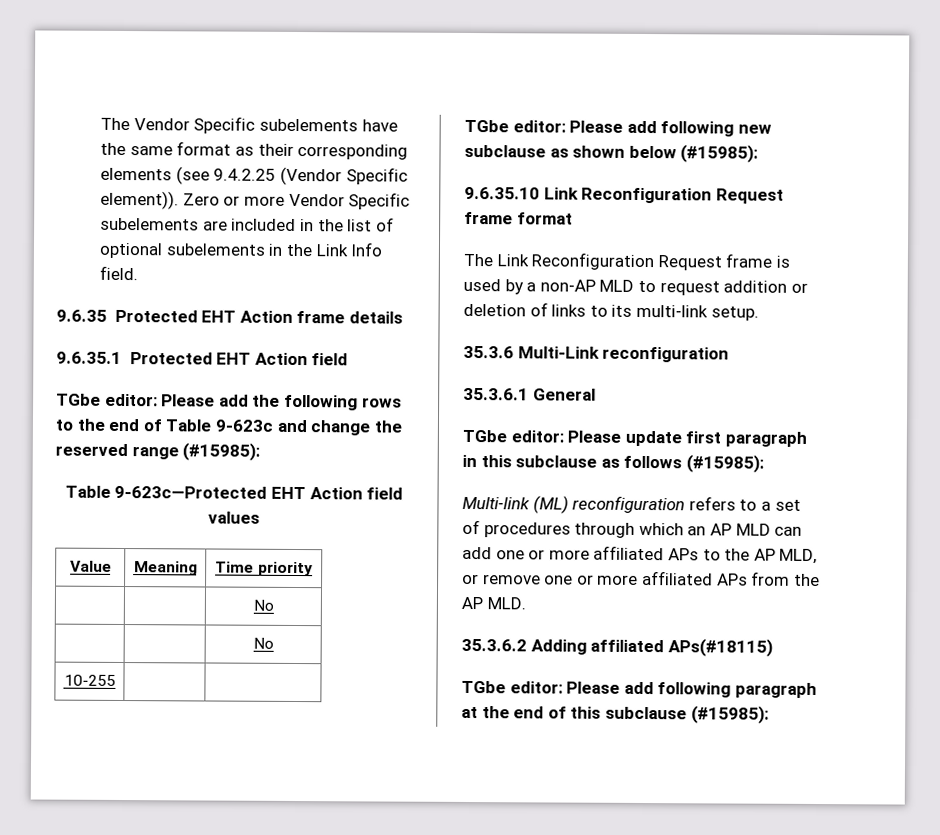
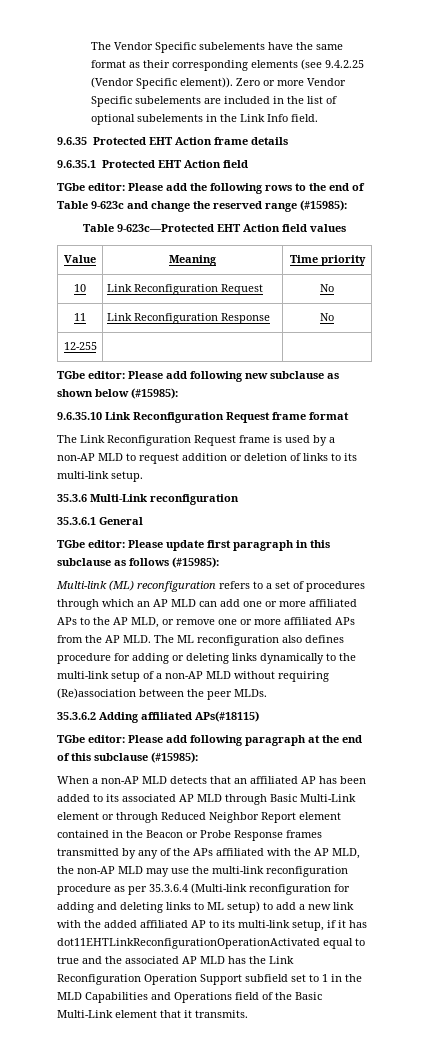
[252,599,274,611] [252,637,274,649] [63,674,116,686] | | No // | | No // 10-255 -> [74,284,86,292] [107,284,264,295] [320,284,334,292] [74,313,86,321] [107,313,271,324] [320,313,334,321] [63,342,97,350] 10 | Link Reconfiguration Request | No // 11 | Link Reconfiguration Response | No // 12-255
(526, 603) none -> [154,635,344,646] [57,653,356,664] [57,671,329,682] [57,688,267,700] The ML reconfiguration also defines procedure for adding or deleting links dynamically to the multi-link setup of a non-AP MLD without requiring (Re)association between the peer MLDs.
(769, 714) none -> [57,776,366,784] [57,794,356,805] [57,812,341,823] [57,830,322,841] [57,848,360,859] [57,866,348,877] [57,883,350,895] [57,901,354,913] [57,920,367,931] [57,938,365,949] [57,956,294,964] [57,974,362,985] [57,992,322,1003] [57,1010,248,1018] // When a non-AP MLD detects that an affiliated AP has been added to its associated AP MLD through Basic Multi-Link element or through Reduced Neighbor Report element contained in the Beacon or Probe Response frames transmitted by any of the APs affiliated with the AP MLD, the non-AP MLD may use the multi-link reconfiguration procedure as per 35.3.6.4 (Multi-link reconfiguration for adding and deleting links to ML setup) to add a new link with the added affiliated AP to its multi-link setup, if it has dot11EHTLinkReconfigurationOperationActivated equal to true and the associated AP MLD has the Link Reconfiguration Operation Support subfield set to 1 in the MLD Capabilities and Operations field of the Basic Multi-Link element that it transmits.

